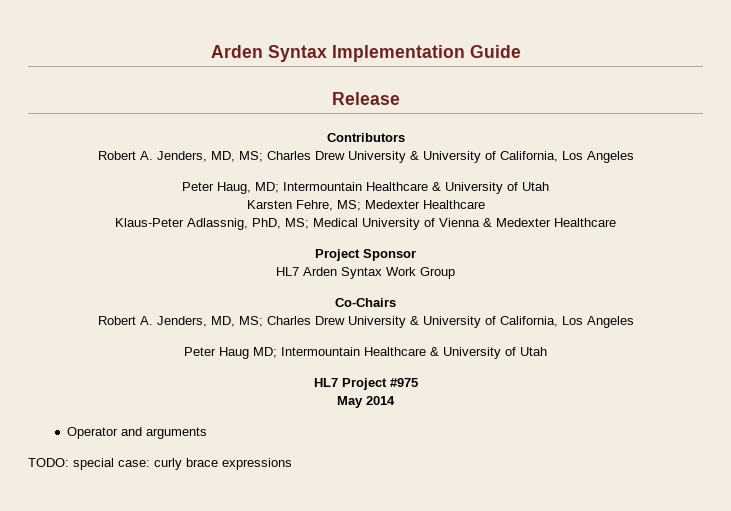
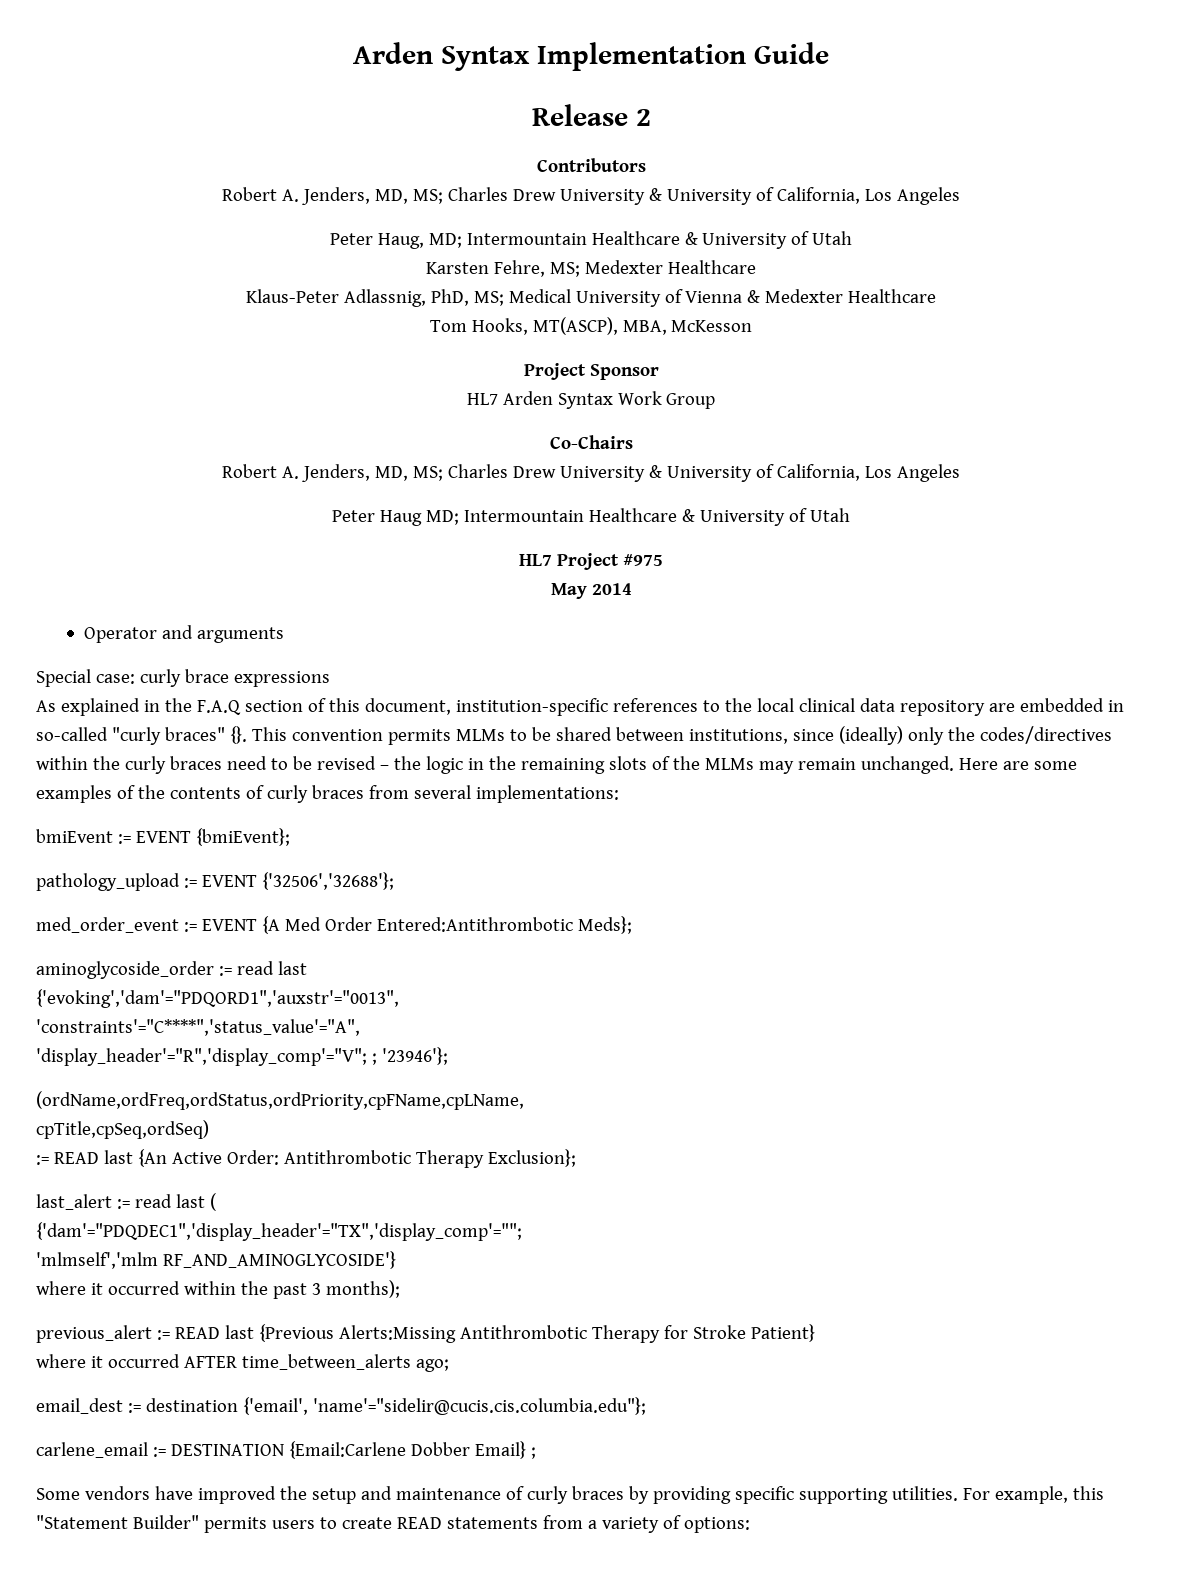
(400, 98) none -> [635,109,651,126] 2
(616, 222) none -> [429,317,753,335] // Tom Hooks, MT(ASCP), MBA, McKesson
[28,458,114,470] TODO: special -> [36,669,91,687] Special
(292, 464) none -> [36,698,1124,716] [36,726,1112,745] [36,756,1077,774] [36,785,619,803] [36,828,290,846] [36,872,394,891] [36,916,632,934] [36,961,307,979] [36,989,399,1008] [36,1019,360,1036] [36,1047,448,1066] [36,1091,524,1110] [36,1120,209,1139] [36,1149,576,1168] [36,1193,216,1211] [36,1222,522,1241] [36,1251,396,1269] [36,1280,400,1299] [36,1324,815,1343] [36,1354,449,1372] [36,1397,646,1415] [36,1441,536,1459] [36,1486,1104,1504] [36,1515,750,1533] // As explained in the F.A.Q section of this document, institution-specific references to the local clinical data repository are embedded in so-called "curly braces" {}. This convention permits MLMs to be shared between institutions, since (ideally) only the codes/directives within the curly braces need to be revised – the logic in the remaining slots of the MLMs may remain unchanged. Here are some examples of the contents of curly braces from several implementations: // bmiEvent := EVENT {bmiEvent}; // pathology_upload := EVENT {'32506','32688'}; // med_order_event := EVENT {A Med Order Entered:Antithrombotic Meds}; // aminoglycoside_order := read last // {'evoking','dam'="PDQORD1",'auxstr'="0013", // 'constraints'="C****",'status_value'="A", // 'display_header'="R",'display_comp'="V"; ; '23946'}; // (ordName,ordFreq,ordStatus,ordPriority,cpFName,cpLName, // cpTitle,cpSeq,ordSeq) // := READ last {An Active Order: Antithrombotic Therapy Exclusion}; // last_alert := read last ( // {'dam'="PDQDEC1",'display_header'="TX",'display_comp'=""; // 'mlmself','mlm RF_AND_AMINOGLYCOSIDE'} // where it occurred within the past 3 months); // previous_alert := READ last {Previous Alerts:Missing Antithrombotic Therapy for Stroke Patient} // where it occurred AFTER time_between_alerts ago; // email_dest := destination {'email', 'name'="sidelir@cucis.cis.columbia.edu"}; // carlene_email := DESTINATION {Email:Carlene Dobber Email} ; // Some vendors have improved the setup and maintenance of curly braces by providing specific supporting utilities. For example, this "Statement Builder" permits users to create READ statements from a variety of options:

